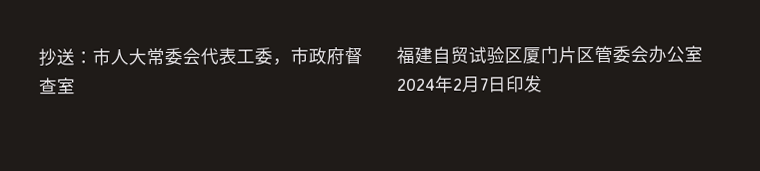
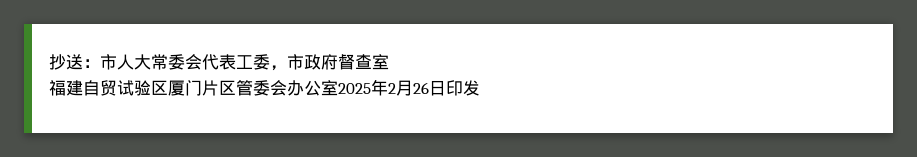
[396,77,436,91] 2024 -> [338,83,371,94] 2025
[479,77,489,91] 7 -> [413,82,429,94] 26

